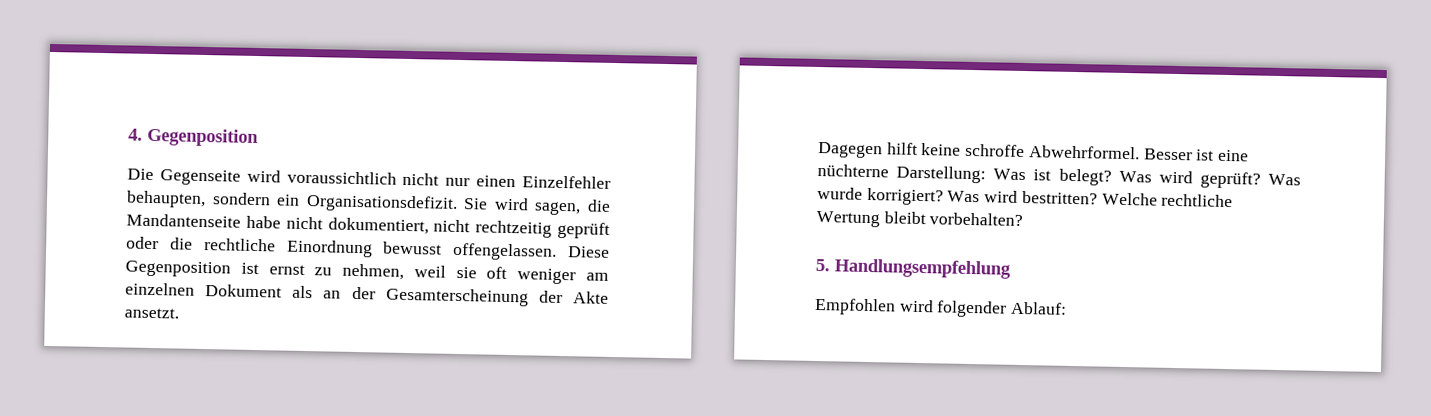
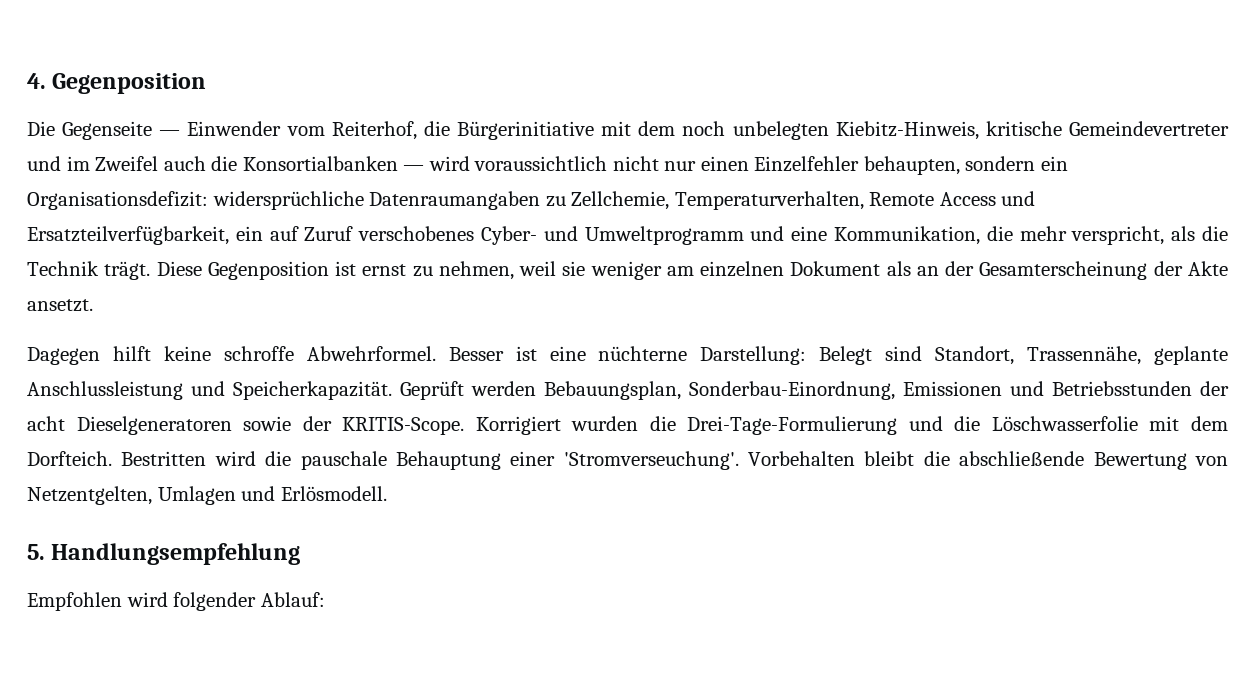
(241, 177) none -> [159,121,1229,140] [27,156,425,171] — Einwender vom Reiterhof, die Bürgerinitiative mit dem noch unbelegten Kiebitz-Hinweis, kritische Gemeindevertreter und im Zweifel auch die Konsortialbanken —
[305,193,611,216] [126,213,610,239] [126,236,558,261] Organisationsdefizit. Sie wird sagen, die Mandantenseite habe nicht dokumentiert, nicht rechtzeitig geprüft oder die rechtliche Einordnung bewusst offengelassen. -> [27,191,1036,210] [27,226,1228,245] [27,261,151,280] Organisationsdefizit: widersprüchliche Datenraumangaben zu Zellchemie, Temperaturverhalten, Remote Access und Ersatzteilverfügbarkeit, ein auf Zuruf verschobenes Cyber- und Umweltprogramm und eine Kommunikation, die mehr verspricht, als die Technik trägt.
[486,266,508,279] oft -> (586, 268) none
[993,168,1301,189] [817,186,1234,208] [816,210,1024,228] Was ist belegt? Was wird geprüft? Was wurde korrigiert? Was wird bestritten? Welche rechtliche Wertung bleibt vorbehalten? -> [819,346,1228,365] [27,381,1229,400] [27,416,1228,435] [27,451,1228,470] [27,486,387,505] Belegt sind Standort, Trassennähe, geplante Anschlussleistung und Speicherkapazität. Geprüft werden Bebauungsplan, Sonderbau-Einordnung, Emissionen und Betriebsstunden der acht Dieselgeneratoren sowie der KRITIS-Scope. Korrigiert wurden die Drei-Tage-Formulierung und die Löschwasserfolie mit dem Dorfteich. Bestritten wird die pauschale Behauptung einer 'Stromverseuchung'. Vorbehalten bleibt die abschließende Bewertung von Netzentgelten, Umlagen und Erlösmodell.

